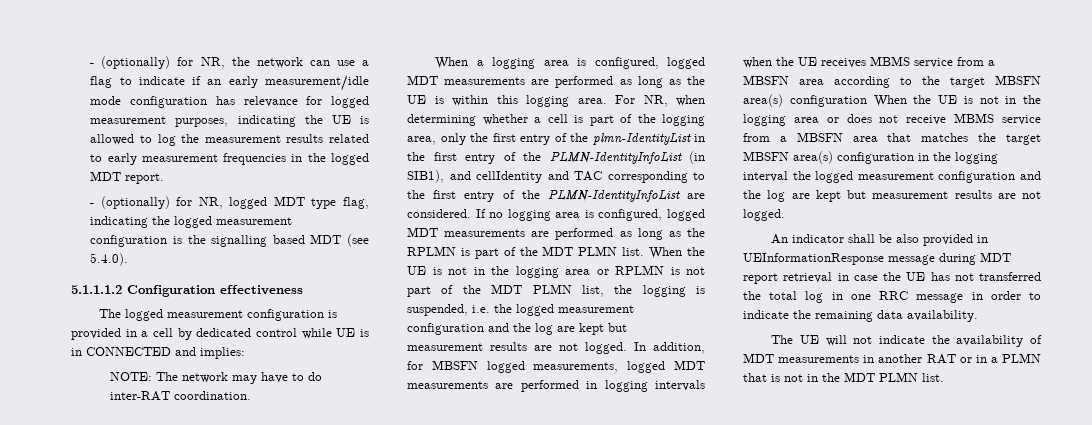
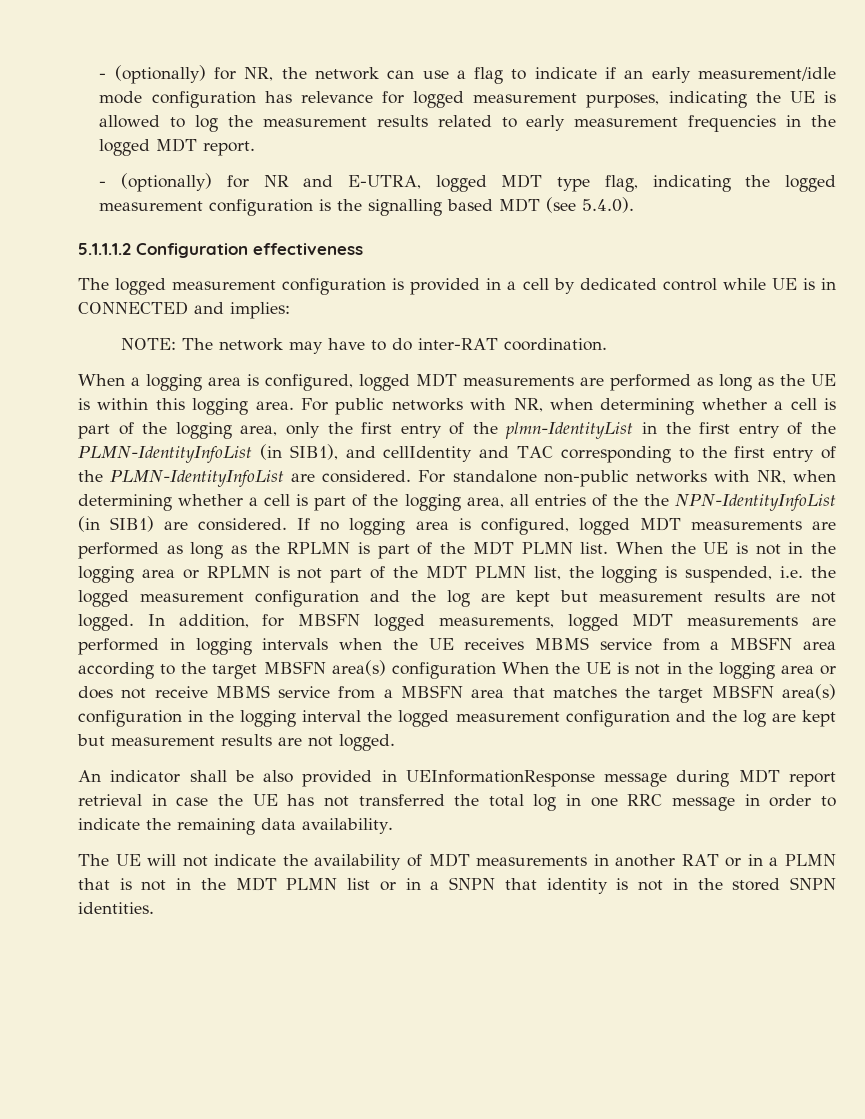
[198,197,223,209] NR, -> [263,175,422,189] NR and E-UTRA,
(635, 99) none -> [335,398,507,415] public networks with
(471, 213) none -> [418,470,837,487] [78,494,837,511] [78,516,288,532] For standalone non-public networks with NR, when determining whether a cell is part of the logging area, all entries of the the NPN-IdentityInfoList (in SIB1) are considered.
[922,373,944,382] list. -> [347,877,836,894] [78,902,154,914] list or in a SNPN that identity is not in the stored SNPN identities.

